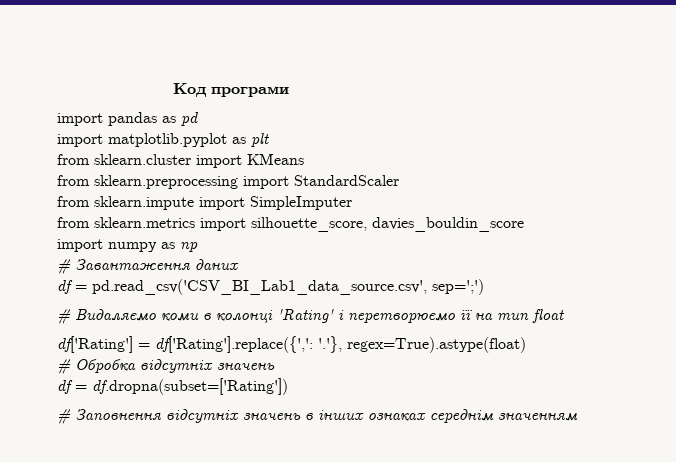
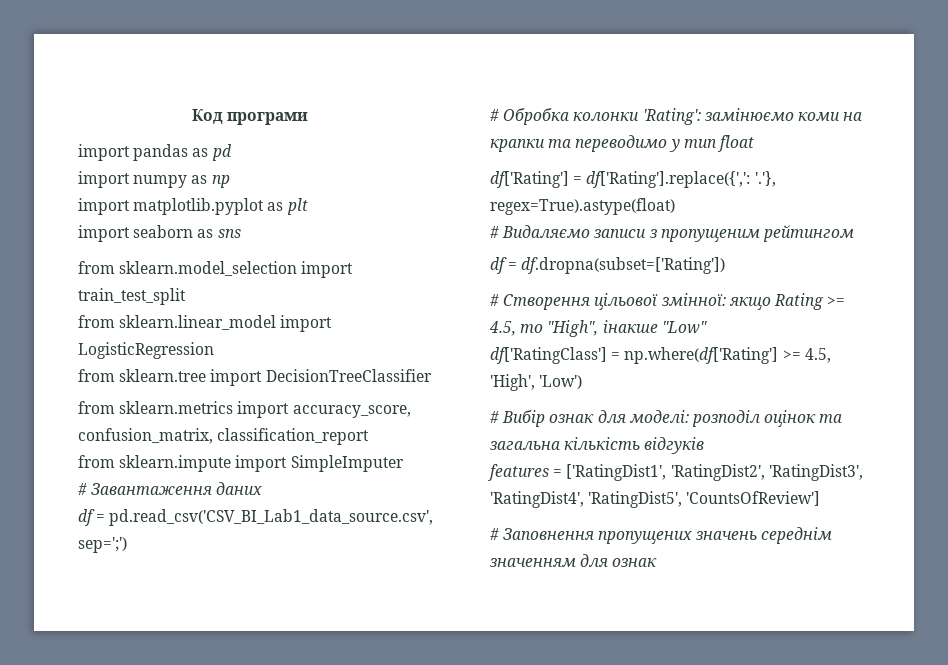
(198, 119) none -> [78,171,230,188] // import numpy as np
[57,153,304,168] [57,175,399,189] [57,196,352,210] [57,217,524,232] [57,239,198,252] from sklearn.cluster import KMeans // from sklearn.preprocessing import StandardScaler // from sklearn.impute import SimpleImputer // from sklearn.metrics import silhouette_score, davies_bouldin_score // import numpy as np -> [78,225,241,242] [78,261,354,278] [78,288,186,305] [78,315,333,332] [78,342,214,359] [78,369,432,386] [78,401,411,418] [78,428,370,445] [78,455,404,472] import seaborn as sns // from sklearn.model_selection import train_test_split // from sklearn.linear_model import LogisticRegression // from sklearn.tree import DecisionTreeClassifier // from sklearn.metrics import accuracy_score, confusion_matrix, classification_report // from sklearn.impute import SimpleImputer
[75,309,493,324] Видаляємо коми в колонці 'Rating' і перетворюємо її на -> [503,108,863,125] [490,135,680,152] Обробка колонки 'Rating': замінюємо коми на крапки та переводимо у
[75,359,275,374] [57,378,288,395] [57,409,578,424] Обробка відсутніх значень // df = df.dropna(subset=['Rating']) // # Заповнення відсутніх значень в інших ознаках середнім значенням -> [502,225,854,242] [490,257,726,274] [490,293,846,310] [489,320,707,337] [490,347,831,364] [490,374,583,391] [490,410,843,427] [490,437,705,454] [487,464,863,481] [490,491,821,508] [490,527,832,544] [490,554,658,567] Видаляємо записи з пропущеним рейтингом // df = df.dropna(subset=['Rating']) // # Створення цільової змінної: якщо Rating >= 4.5, то "High", інакше "Low" // df['RatingClass'] = np.where(df['Rating'] >= 4.5, 'High', 'Low') // # Вибір ознак для моделі: розподіл оцінок та загальна кількість відгуків // features = ['RatingDist1', 'RatingDist2', 'RatingDist3', 'RatingDist4', 'RatingDist5', 'CountsOfReview'] // # Заповнення пропущених значень середнім значенням для ознак

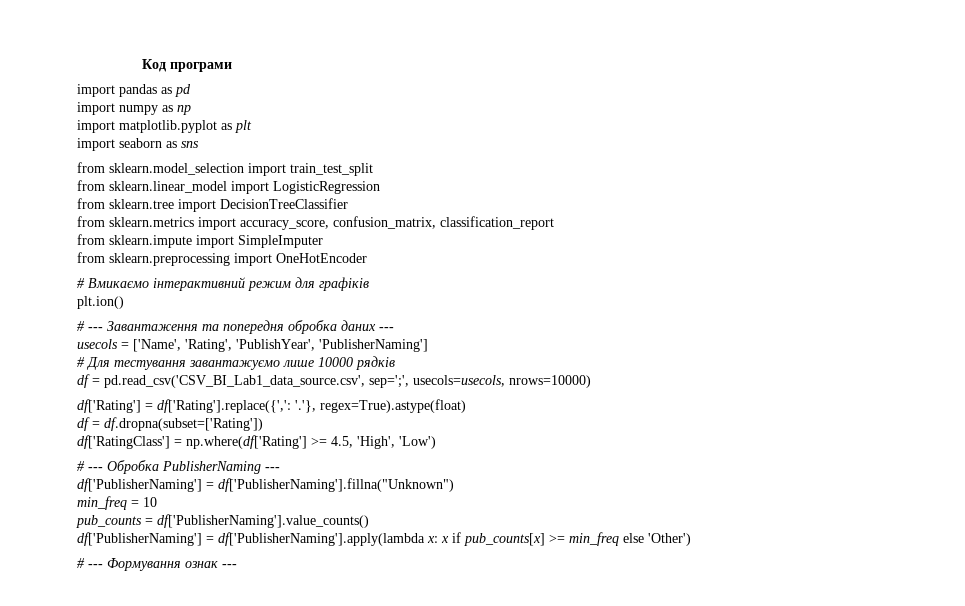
[78,482,263,495] [78,509,434,526] [78,537,127,553] [490,108,863,125] [490,135,754,152] # Завантаження даних // df = pd.read_csv('CSV_BI_Lab1_data_source.csv', sep=';') // # Обробка колонки 'Rating': замінюємо коми на крапки та переводимо у тип float -> [77,252,367,266] [77,277,369,291] [77,296,124,309] [77,320,394,334] [77,339,428,352] [77,356,395,370] [77,374,591,388] from sklearn.preprocessing import OneHotEncoder // # Вмикаємо інтерактивний режим для графіків // plt.ion() // # --- Завантаження та попередня обробка даних --- // usecols = ['Name', 'Rating', 'PublishYear', 'PublisherNaming'] // # Для тестування завантажуємо лише 10000 рядків // df = pd.read_csv('CSV_BI_Lab1_data_source.csv', sep=';', usecols=usecols, nrows=10000)
[490,225,854,242] [490,257,726,274] [490,293,846,310] [489,320,707,337] # Видаляємо записи з пропущеним рейтингом // df = df.dropna(subset=['Rating']) // # Створення цільової змінної: якщо Rating >= 4.5, то "High", інакше "Low" -> [77,417,263,431] df = df.dropna(subset=['Rating'])
[502,410,843,427] [490,437,705,454] [487,464,863,481] [490,491,821,508] [490,527,832,544] [490,554,658,567] Вибір ознак для моделі: розподіл оцінок та загальна кількість відгуків // features = ['RatingDist1', 'RatingDist2', 'RatingDist3', 'RatingDist4', 'RatingDist5', 'CountsOfReview'] // # Заповнення пропущених значень середнім значенням для ознак -> [88,460,280,474] [77,478,454,492] [77,496,157,510] [76,514,369,528] [77,532,691,546] [77,558,237,571] --- Обробка PublisherNaming --- // df['PublisherNaming'] = df['PublisherNaming'].fillna("Unknown") // min_freq = 10 // pub_counts = df['PublisherNaming'].value_counts() // df['PublisherNaming'] = df['PublisherNaming'].apply(lambda x: x if pub_counts[x] >= min_freq else 'Other') // # --- Формування ознак ---

